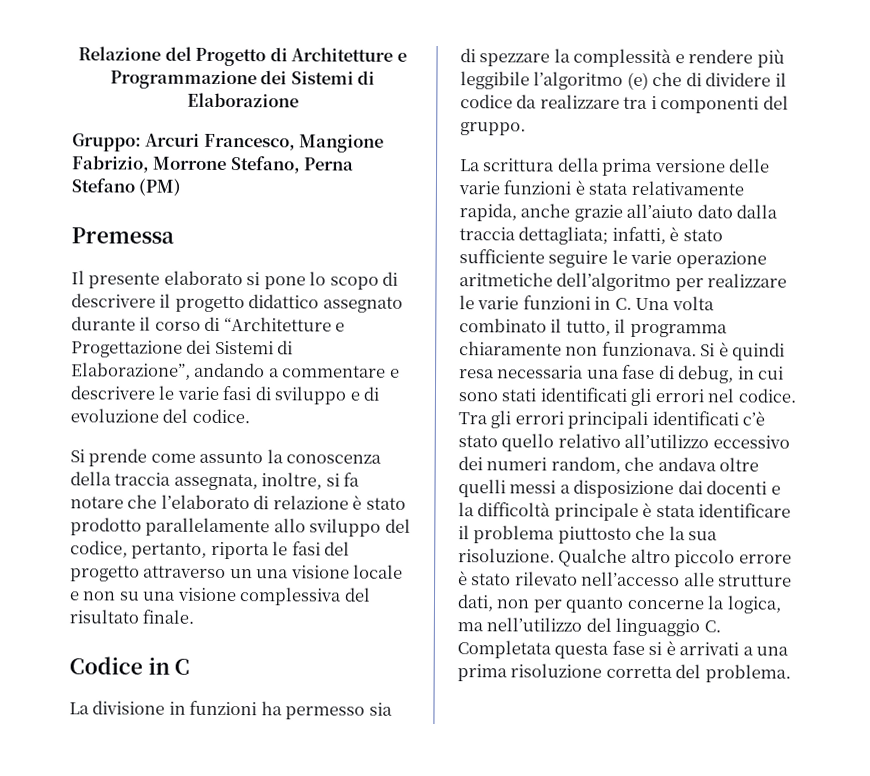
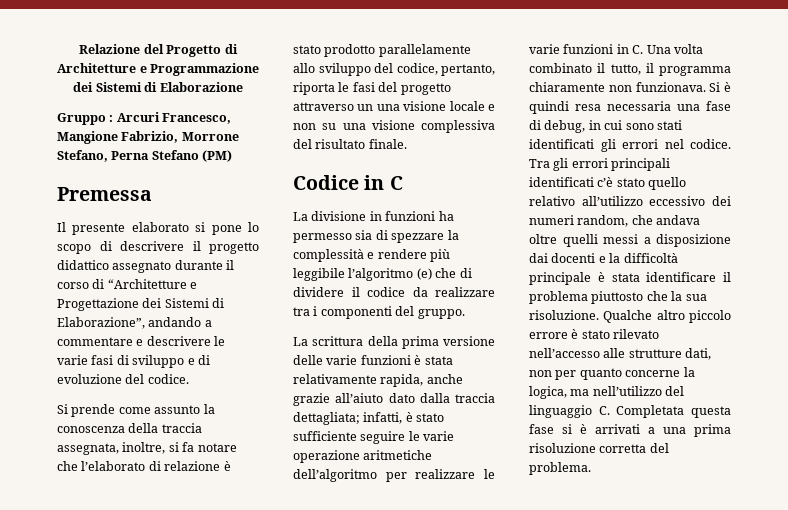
[72,133,142,152] Gruppo: -> [57,113,114,125] Gruppo :

